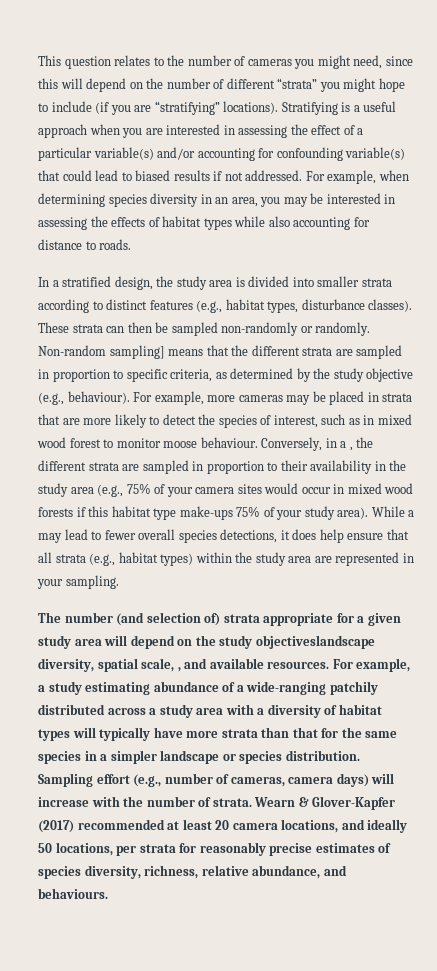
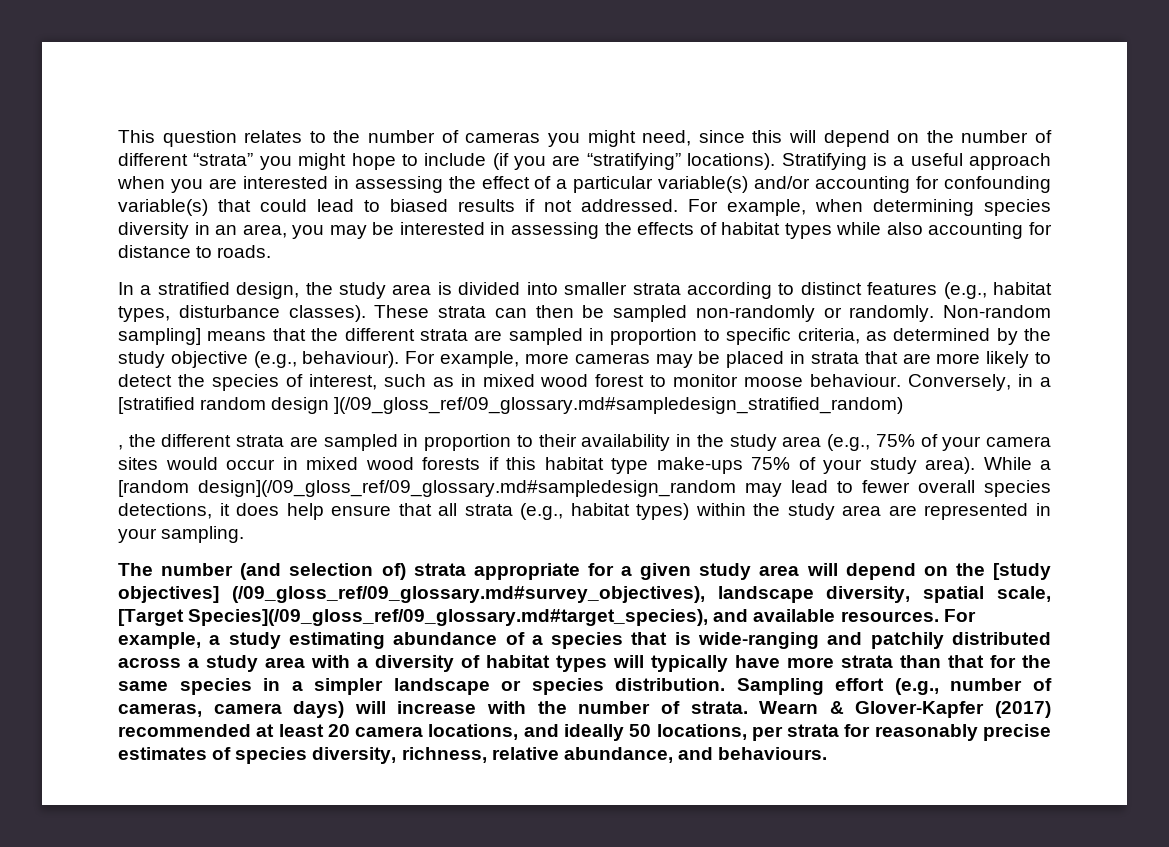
(347, 444) none -> [118,397,904,414] [stratified random design ](/09_gloss_ref/09_glossary.md#sampledesign_stratified_random) //
(415, 513) none -> [118,480,736,497] [random design](/09_gloss_ref/09_glossary.md#sampledesign_random
[219,635,375,649] study objectiveslandscape -> [993,563,1051,580] [118,586,814,603] [study objectives] (/09_gloss_ref/09_glossary.md#survey_objectives), landscape
[177,667,181,672] , -> [118,609,709,626] [Target Species](/09_gloss_ref/09_glossary.md#target_species),
[246,681,327,695] wide-ranging -> [551,632,863,649] species that is wide-ranging and

